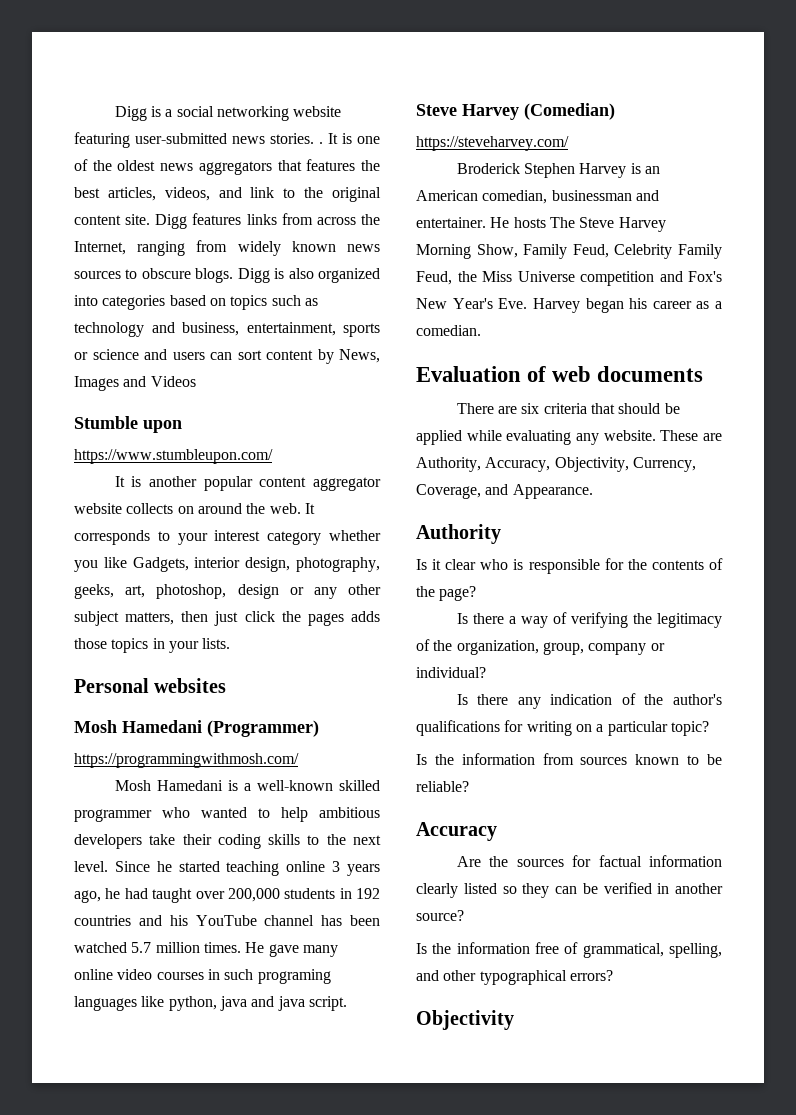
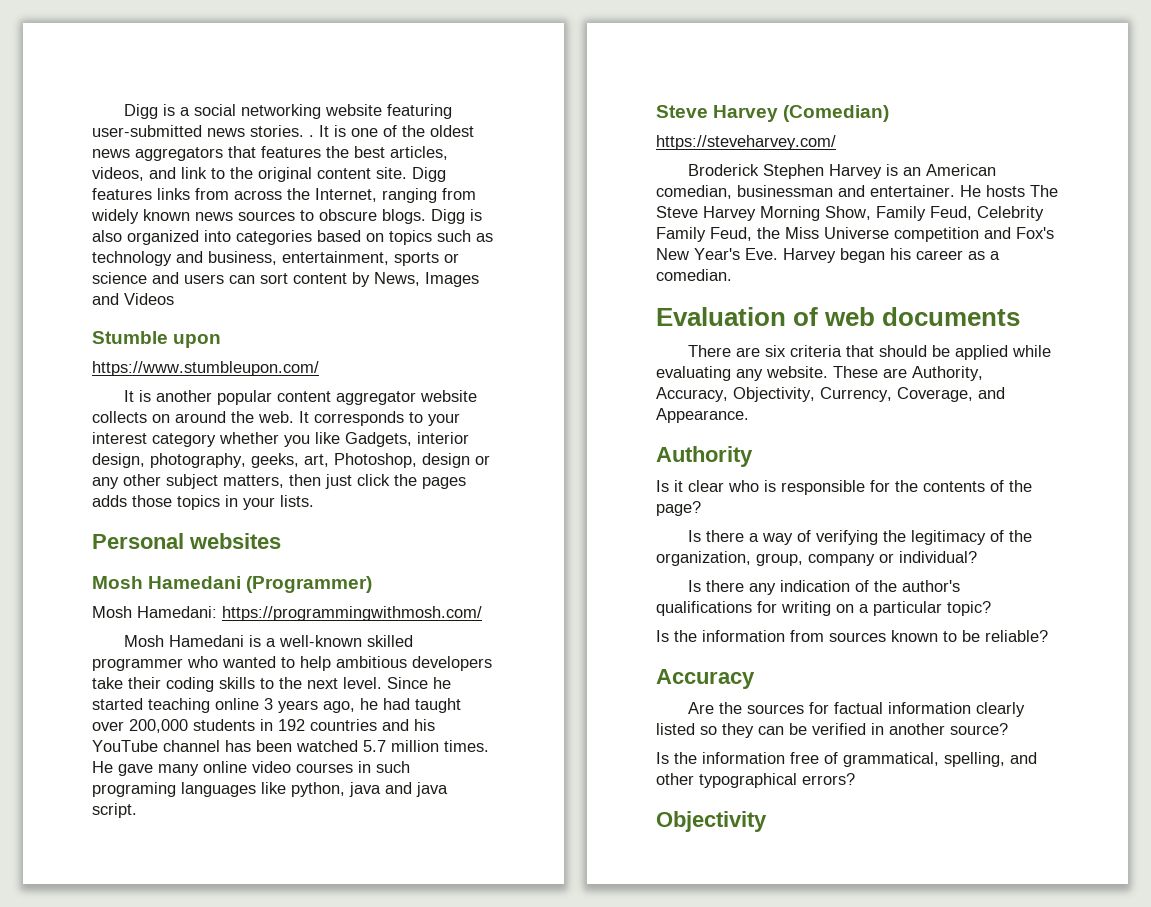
[156,584,227,599] photoshop, -> [334,453,417,468] Photoshop,
(319, 728) none -> [92,606,217,618] Mosh Hamedani:

